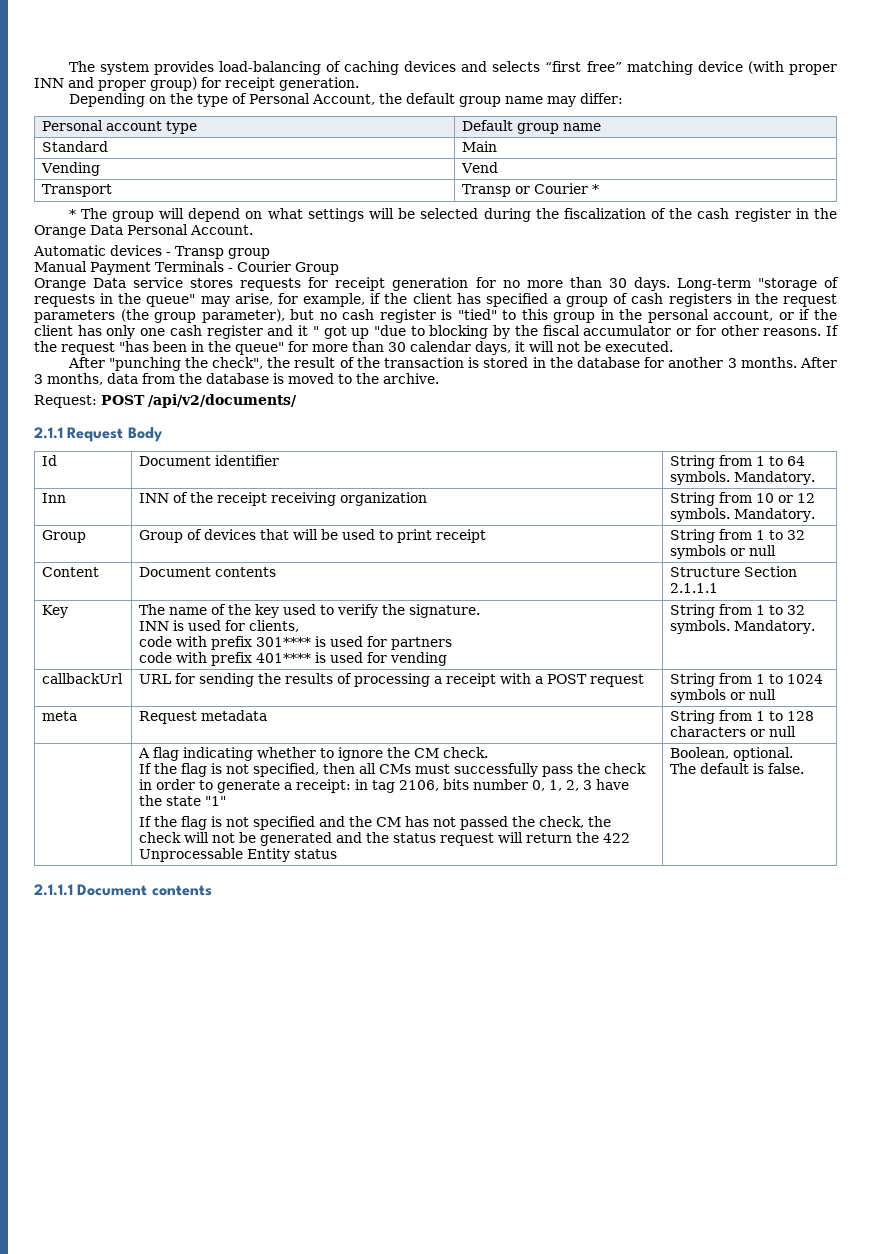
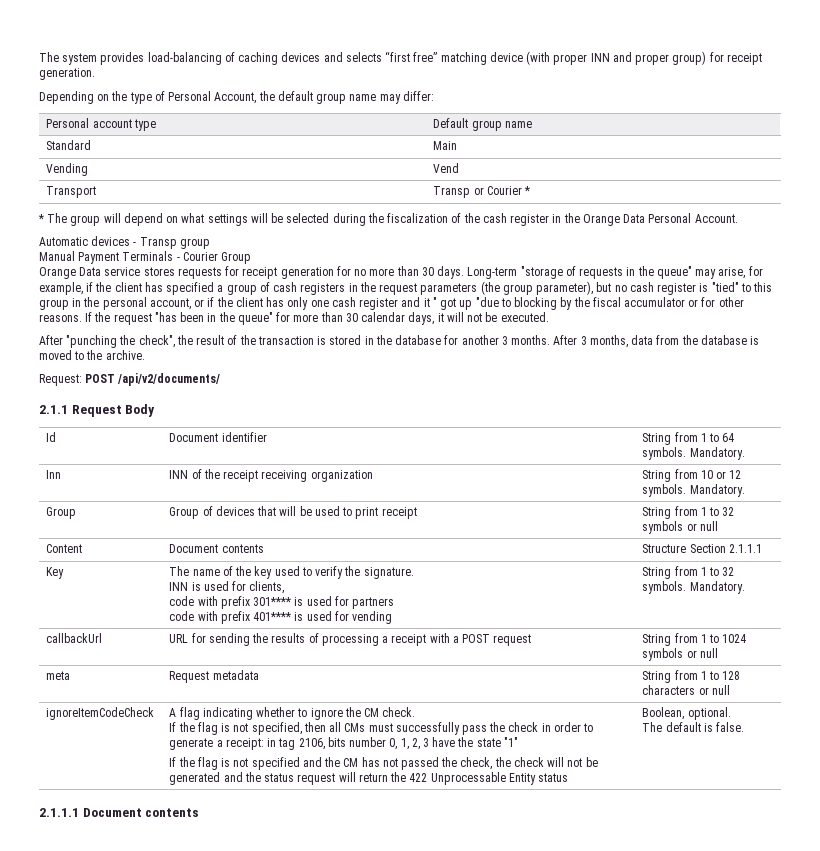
(797, 731) none -> [46,707,155,720] ignoreItemCodeCheck

